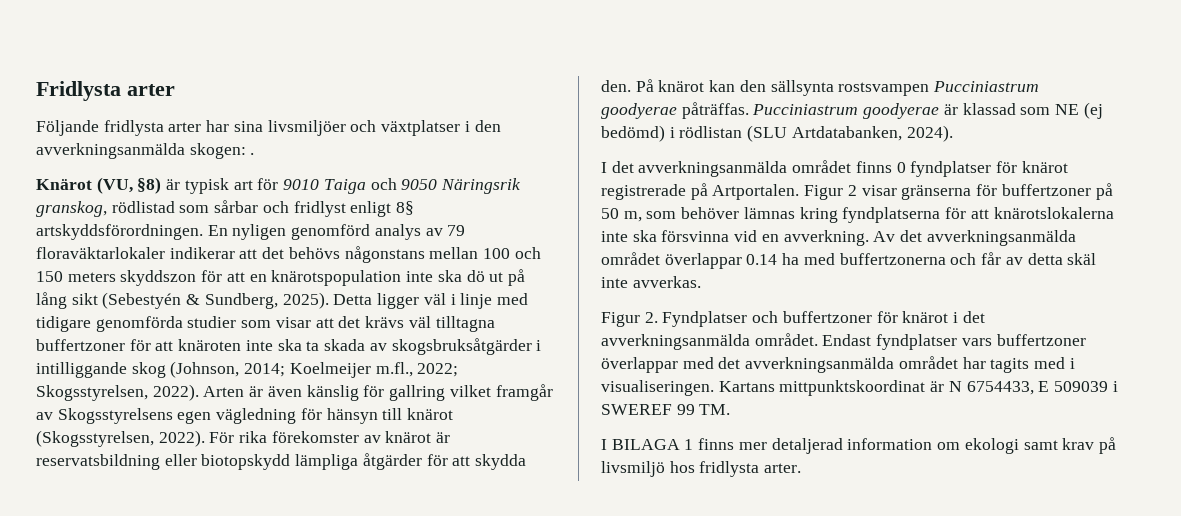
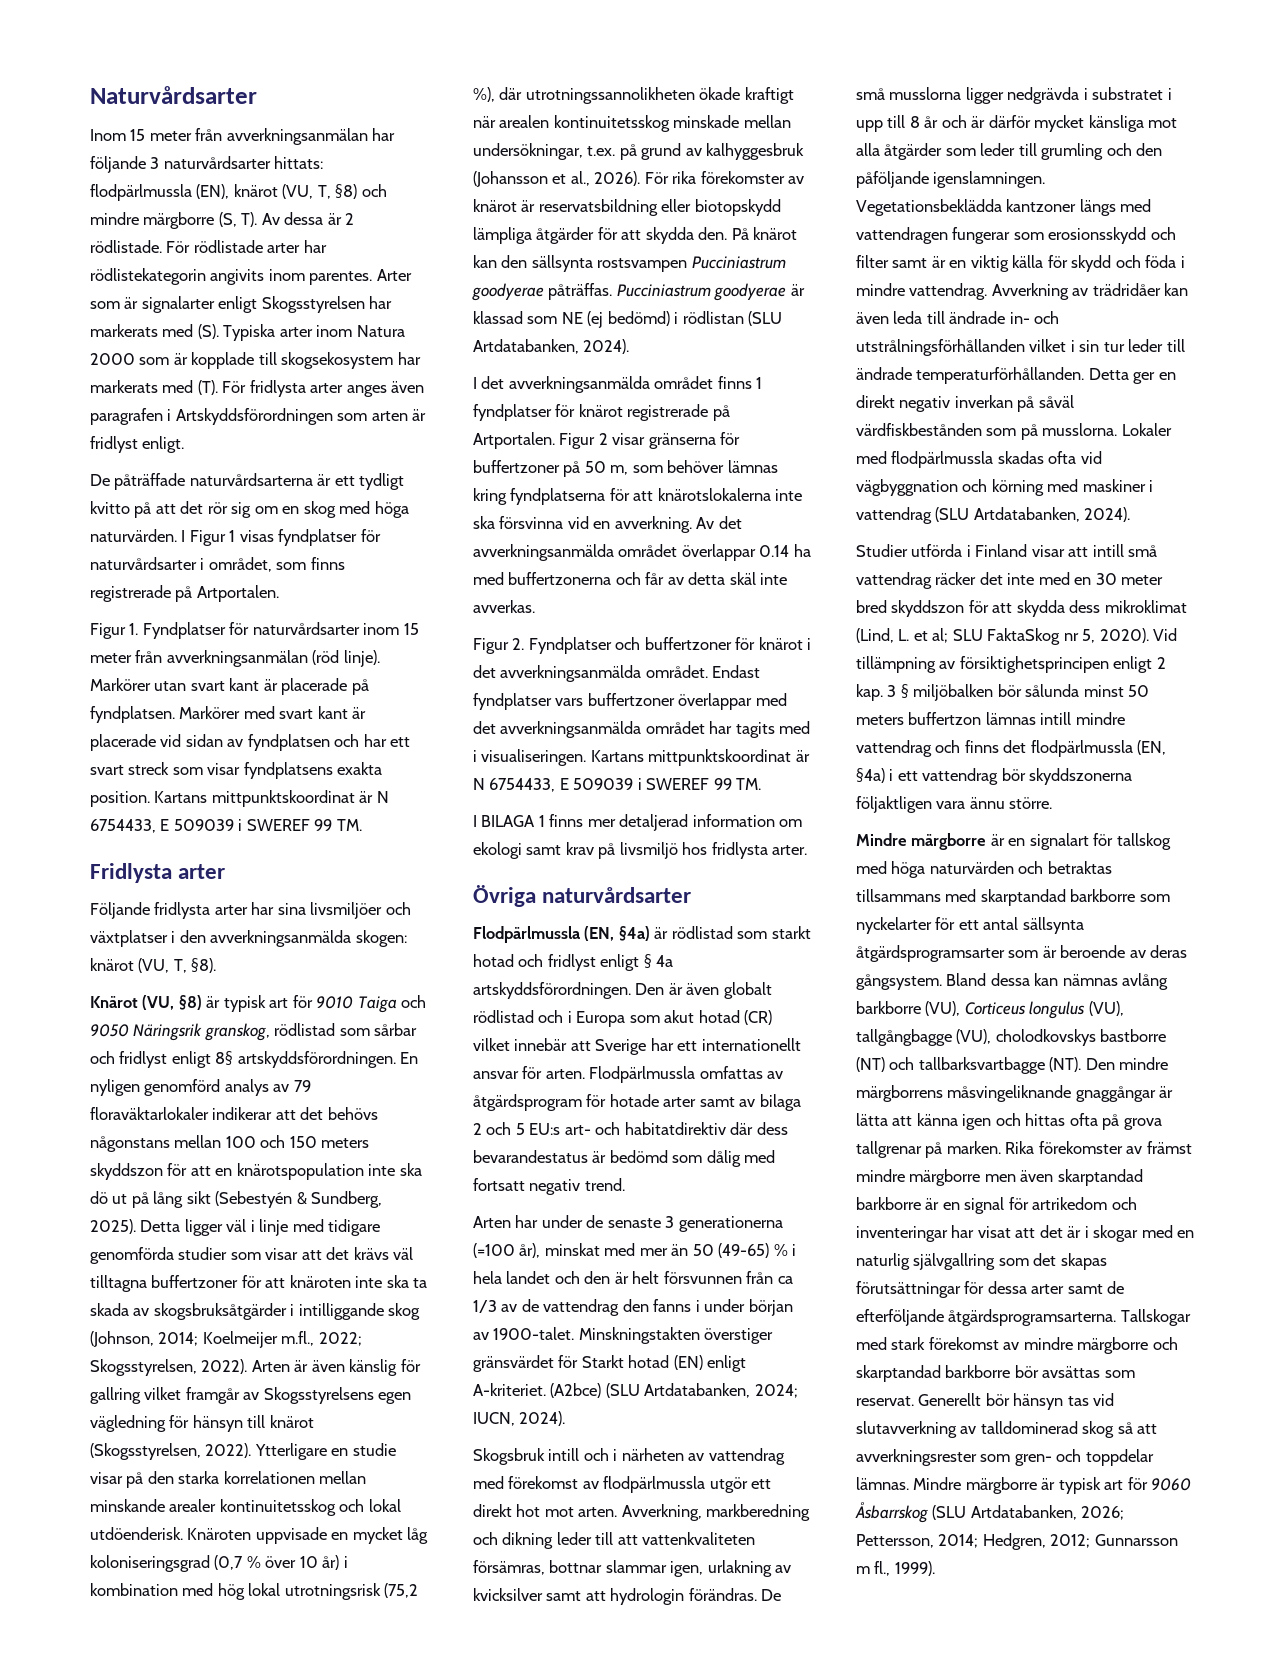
(36, 91) none -> [90,86,257,104] [90,128,396,145] [90,156,324,173] [90,184,387,201] [90,212,355,229] [90,240,327,253] [90,268,412,285] [90,296,393,313] [90,324,405,341] [90,352,421,369] [90,380,425,397] [90,408,427,425] [90,436,185,453] [90,473,405,490] [90,501,409,518] [90,529,381,546] [90,557,345,572] [90,585,279,602] [90,622,419,639] [90,650,380,667] [90,678,369,695] [90,706,367,723] [90,734,411,751] [90,762,383,779] [90,790,389,807] [90,819,362,833] Naturvårdsarter // Inom 15 meter från avverkningsanmälan har följande 3 naturvårdsarter hittats: flodpärlmussla (EN), knärot (VU, T, §8) och mindre märgborre (S, T). Av dessa är 2 rödlistade. För rödlistade arter har rödlistekategorin angivits inom parentes. Arter som är signalarter enligt Skogsstyrelsen har markerats med (S). Typiska arter inom Natura 2000 som är kopplade till skogsekosystem har markerats med (T). För fridlysta arter anges även paragrafen i Artskyddsförordningen som arten är fridlyst enligt. // De påträffade naturvårdsarterna är ett tydligt kvitto på att det rör sig om en skog med höga naturvärden. I Figur 1 visas fyndplatser för naturvårdsarter i området, som finns registrerade på Artportalen. // Figur 1. Fyndplatser för naturvårdsarter inom 15 meter från avverkningsanmälan (röd linje). Markörer utan svart kant är placerade på fyndplatsen. Markörer med svart kant är placerade vid sidan av fyndplatsen och har ett svart streck som visar fyndplatsens exakta position. Kartans mittpunktskoordinat är N 6754433, E 509039 i SWEREF 99 TM. //
[250,153,255,155] . -> [90,958,217,973] knärot (VU, T, §8).
(205, 438) none -> [254,1443,396,1460] [90,1471,367,1488] [90,1499,401,1516] [90,1527,429,1544] [90,1555,348,1572] [90,1583,419,1600] [473,87,794,104] [473,115,791,132] [473,143,805,160] [473,171,641,187] Ytterligare en studie visar på den starka korrelationen mellan minskande arealer kontinuitetsskog och lokal utdöenderisk. Knäroten uppvisade en mycket låg koloniseringsgrad (0,7 % över 10 år) i kombination med hög lokal utrotningsrisk (75,2 %), där utrotningssannolikheten ökade kraftigt när arealen kontinuitetsskog minskade mellan undersökningar, t.ex. på grund av kalhyggesbruk (Johansson et al., 2026).
[896,162,906,173] 0 -> [756,377,763,389] 1
(802, 468) none -> [473,885,692,907] [473,926,811,943] [473,954,674,971] [473,982,772,999] [473,1010,773,1027] [473,1038,801,1055] [473,1066,784,1083] [473,1094,801,1111] [473,1122,788,1135] [473,1150,776,1167] [473,1178,625,1195] [473,1215,783,1232] [473,1243,797,1258] [473,1271,793,1284] [473,1299,793,1316] [473,1327,774,1344] [473,1355,747,1372] [473,1383,798,1398] [473,1411,566,1426] [473,1448,785,1465] [473,1476,772,1493] [473,1504,811,1521] [473,1532,756,1549] [473,1560,792,1577] [473,1588,782,1605] [856,87,1172,104] [856,115,1178,132] [856,143,1163,160] [856,171,1046,188] [856,199,1152,216] [856,227,1176,244] [856,255,1185,272] [856,283,1189,300] [856,311,1060,324] [856,339,1185,356] [856,367,1176,384] [856,395,1074,412] [856,423,1172,440] [856,451,1102,468] [856,479,1154,496] [856,507,1131,524] [856,544,1158,557] [856,572,1164,589] [856,600,1187,617] [856,628,1178,645] [856,656,1166,673] [856,684,1150,701] [856,712,1125,725] [856,740,1167,757] [856,768,1133,785] [856,796,1053,813] [856,833,1171,850] [856,861,1112,878] [856,889,1170,906] [856,917,1084,934] [856,945,1188,962] [856,973,1169,990] [856,1001,1124,1019] [856,1029,1167,1046] [856,1057,1169,1074] [856,1085,1174,1102] [856,1113,1162,1130] [856,1141,1192,1158] [856,1169,1143,1186] [856,1197,1137,1214] [856,1225,1195,1242] [856,1253,1107,1270] [856,1281,1125,1298] [856,1309,1191,1326] [856,1337,1178,1354] [856,1365,1135,1382] [856,1393,1115,1410] [856,1421,1158,1438] [856,1449,1154,1466] [856,1477,1192,1494] [855,1502,1125,1523] [856,1533,1178,1550] [856,1561,935,1576] // Övriga naturvårdsarter // Flodpärlmussla (EN, §4a) är rödlistad som starkt hotad och fridlyst enligt § 4a artskyddsförordningen. Den är även globalt rödlistad och i Europa som akut hotad (CR) vilket innebär att Sverige har ett internationellt ansvar för arten. Flodpärlmussla omfattas av åtgärdsprogram för hotade arter samt av bilaga 2 och 5 EU:s art- och habitatdirektiv där dess bevarandestatus är bedömd som dålig med fortsatt negativ trend. // Arten har under de senaste 3 generationerna (=100 år), minskat med mer än 50 (49-65) % i hela landet och den är helt försvunnen från ca 1/3 av de vattendrag den fanns i under början av 1900-talet. Minskningstakten överstiger gränsvärdet för Starkt hotad (EN) enligt A-kriteriet. (A2bce) (SLU Artdatabanken, 2024; IUCN, 2024). // Skogsbruk intill och i närheten av vattendrag med förekomst av flodpärlmussla utgör ett direkt hot mot arten. Avverkning, markberedning och dikning leder till att vattenkvaliteten försämras, bottnar slammar igen, urlakning av kvicksilver samt att hydrologin förändras. De små musslorna ligger nedgrävda i substratet i upp till 8 år och är därför mycket känsliga mot alla åtgärder som leder till grumling och den påföljande igenslamningen. Vegetationsbeklädda kantzoner längs med vattendragen fungerar som erosionsskydd och filter samt är en viktig källa för skydd och föda i mindre vattendrag. Avverkning av trädridåer kan även leda till ändrade in- och utstrålningsförhållanden vilket i sin tur leder till ändrade temperaturförhållanden. Detta ger en direkt negativ inverkan på såväl värdfiskbestånden som på musslorna. Lokaler med flodpärlmussla skadas ofta vid vägbyggnation och körning med maskiner i vattendrag (SLU Artdatabanken, 2024). // Studier utförda i Finland visar att intill små vattendrag räcker det inte med en 30 meter bred skyddszon för att skydda dess mikroklimat (Lind, L. et al; SLU FaktaSkog nr 5, 2020). Vid tillämpning av försiktighetsprincipen enligt 2 kap. 3 § miljöbalken bör sålunda minst 50 meters buffertzon lämnas intill mindre vattendrag och finns det flodpärlmussla (EN, §4a) i ett vattendrag bör skyddszonerna följaktligen vara ännu större. // Mindre märgborre är en signalart för tallskog med höga naturvärden och betraktas tillsammans med skarptandad barkborre som nyckelarter för ett antal sällsynta åtgärdsprogramsarter som är beroende av deras gångsystem. Bland dessa kan nämnas avlång barkborre (VU), Corticeus longulus (VU), tallgångbagge (VU), cholodkovskys bastborre (NT) och tallbarksvartbagge (NT). Den mindre märgborrens måsvingeliknande gnaggångar är lätta att känna igen och hittas ofta på grova tallgrenar på marken. Rika förekomster av främst mindre märgborre men även skarptandad barkborre är en signal för artrikedom och inventeringar har visat att det är i skogar med en naturlig självgallring som det skapas förutsättningar för dessa arter samt de efterföljande åtgärdsprogramsarterna. Tallskogar med stark förekomst av mindre märgborre och skarptandad barkborre bör avsättas som reservat. Generellt bör hänsyn tas vid slutavverkning av talldominerad skog så att avverkningsrester som gren- och toppdelar lämnas. Mindre märgborre är typisk art för 9060 Åsbarrskog (SLU Artdatabanken, 2026; Pettersson, 2014; Hedgren, 2012; Gunnarsson m fl., 1999).

